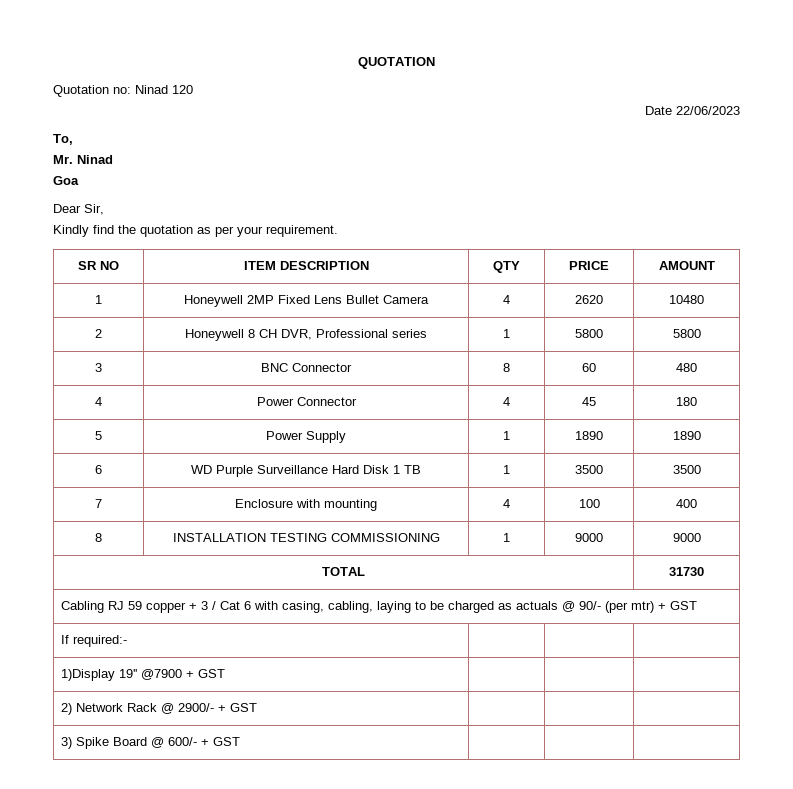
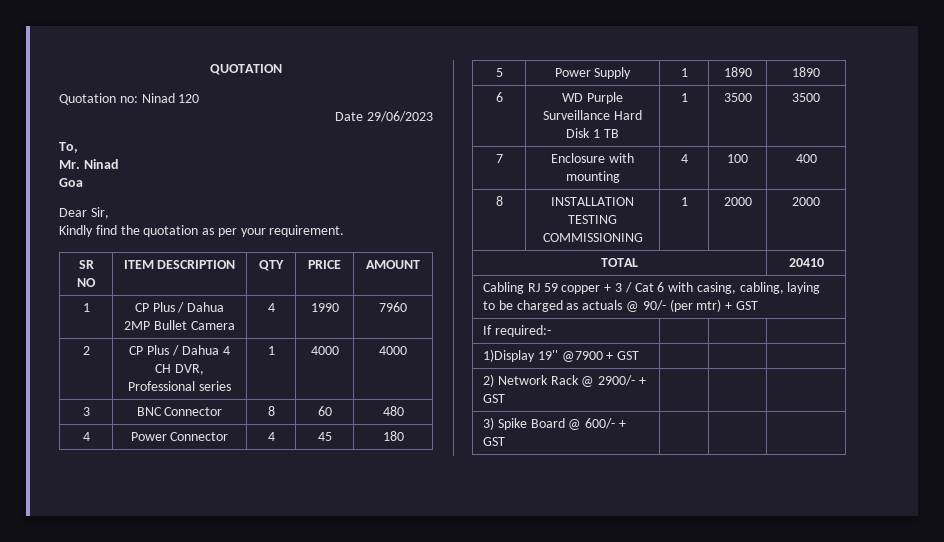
[676,106,740,115] 22/06/2023 -> [367,111,433,122] 29/06/2023
[184,295,342,307] Honeywell 2MP Fixed Lens -> [134,302,225,313] [124,321,151,330] CP Plus / Dahua 2MP
[575,295,603,304] [669,295,704,304] 2620 | 10480 -> [310,303,339,312] [379,302,407,312] 1990 | 7960
[185,329,255,341] Honeywell 8 -> [129,345,230,356] CP Plus / Dahua 4
[575,329,603,338] [672,329,701,338] 5800 | 5800 -> [310,346,339,355] [379,346,407,355] 4000 | 4000
[575,533,603,542] [672,533,701,542] 9000 | 9000 -> [723,197,752,206] [792,197,820,206] 2000 | 2000
[669,567,704,576] 31730 -> [788,258,824,267] 20410

